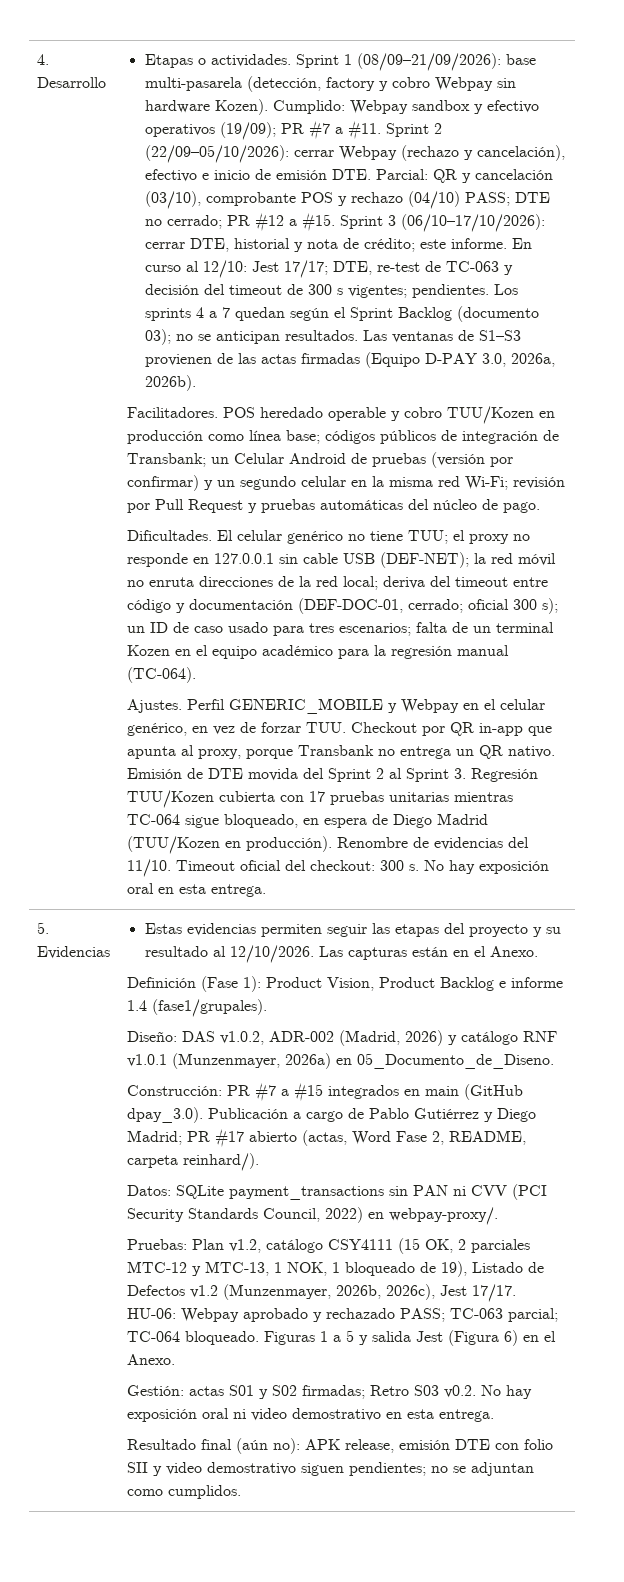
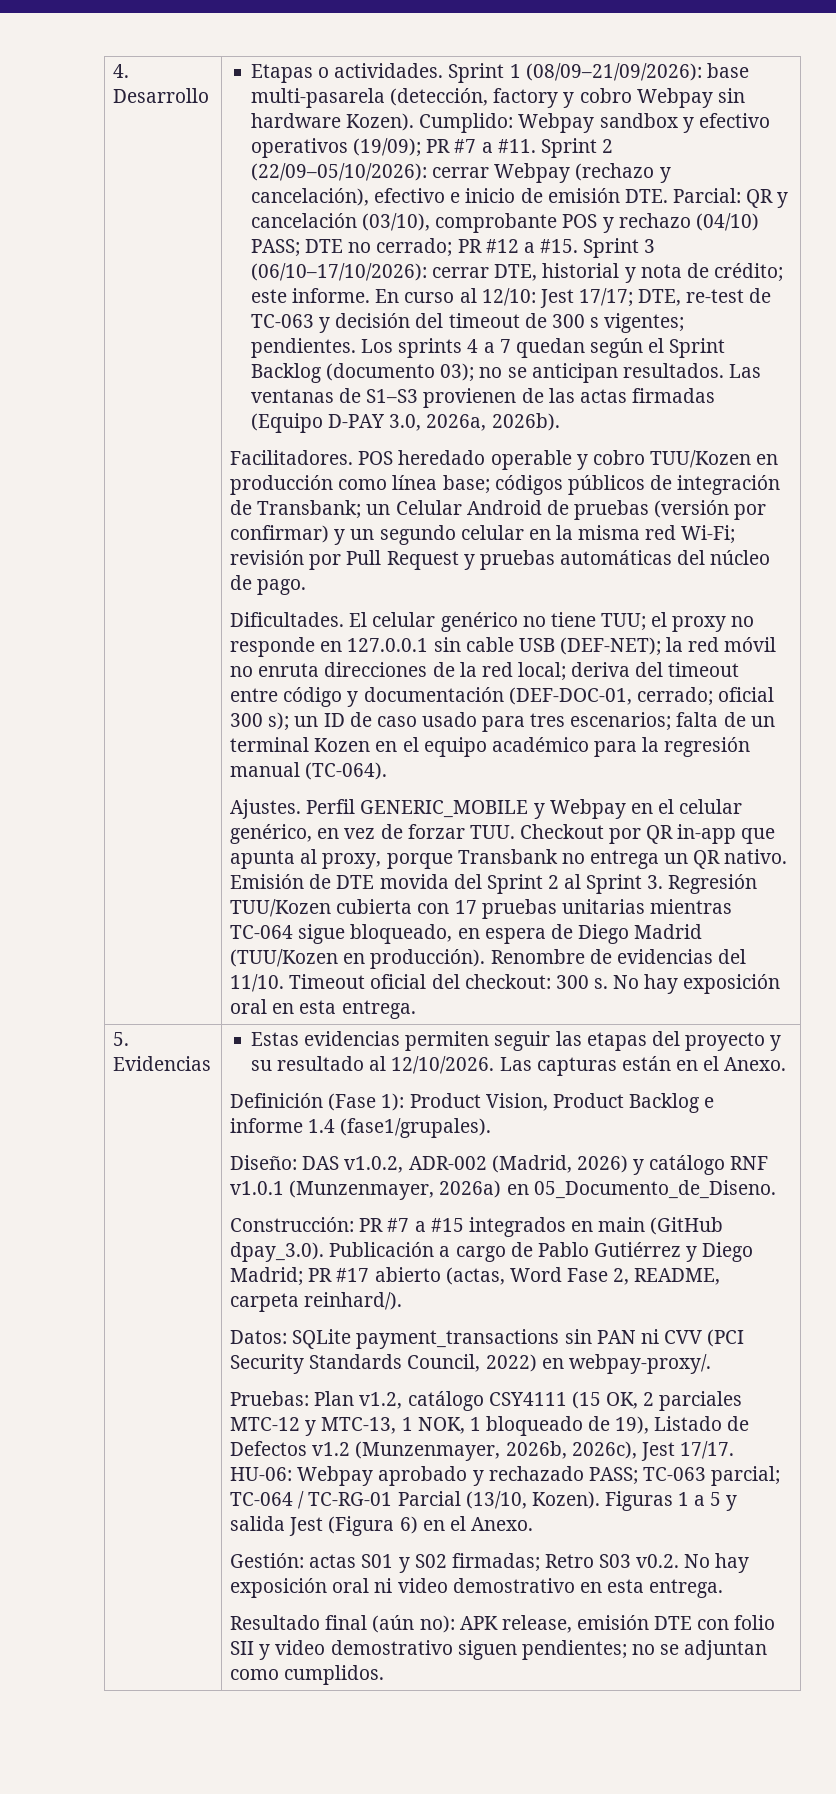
[185,1331,260,1345] bloqueado. -> [298,1491,600,1509] / TC-RG-01 Parcial (13/10, Kozen).

